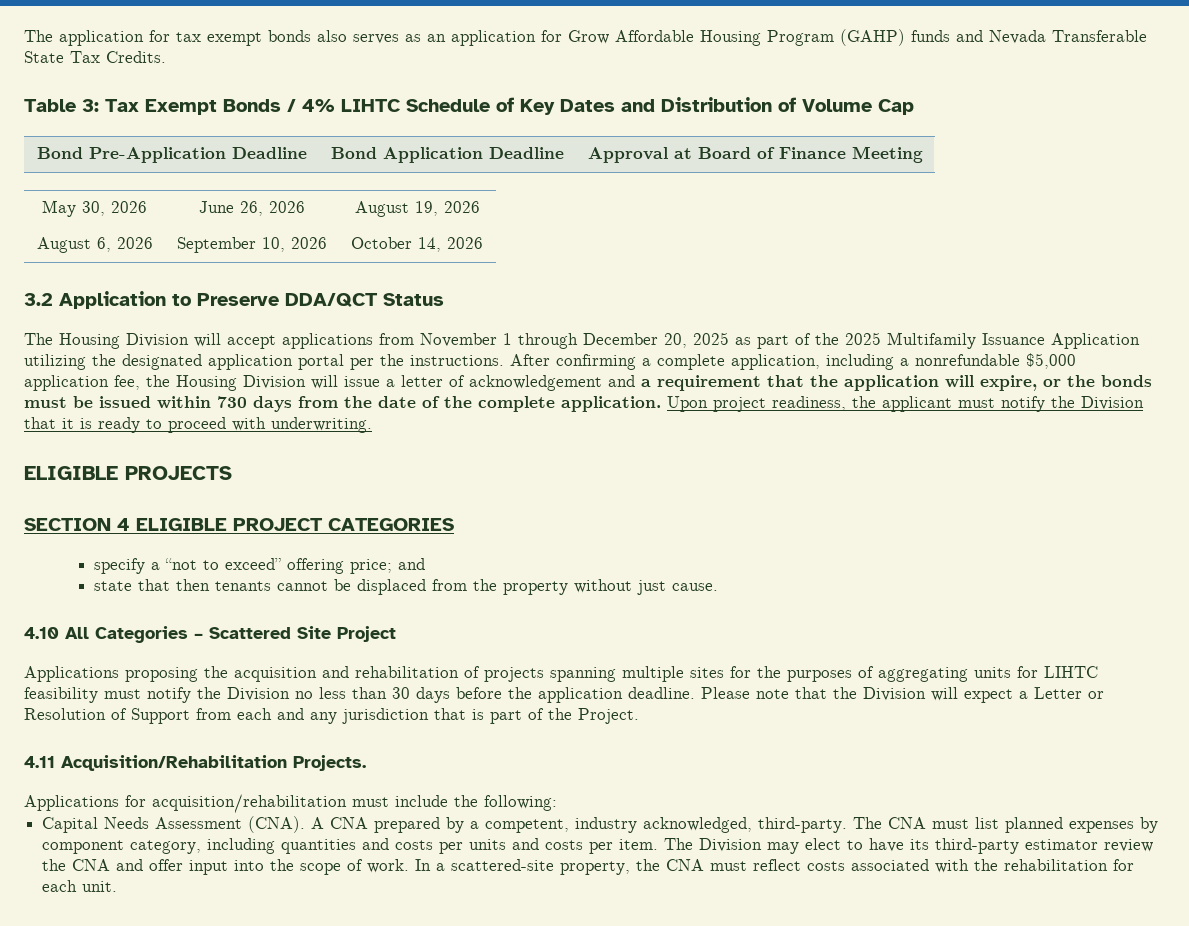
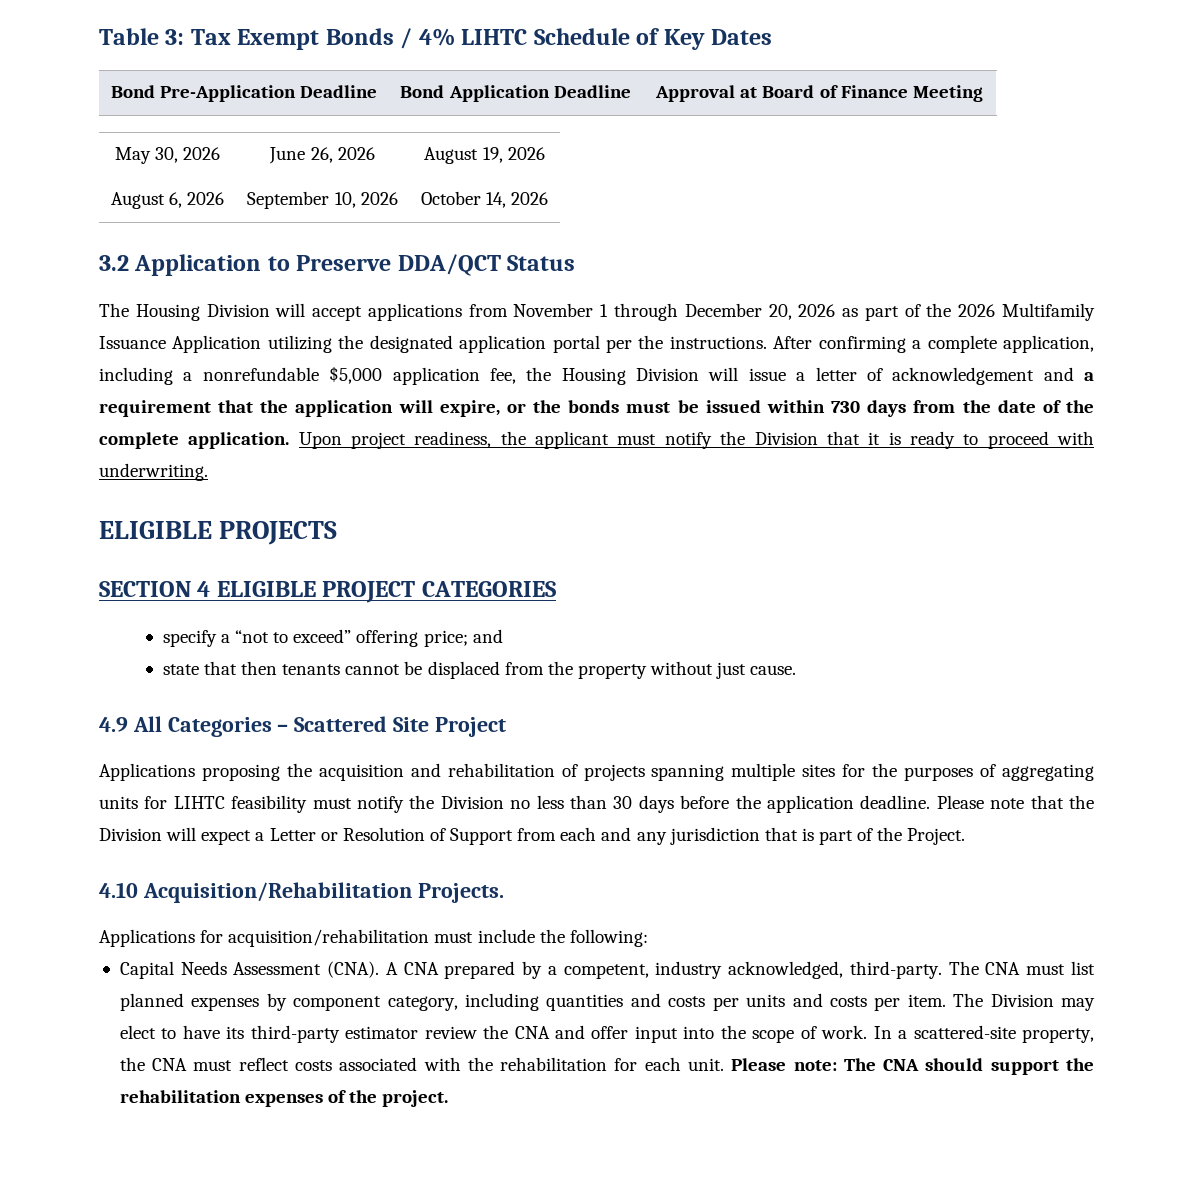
[24,29,1147,46] [24,51,166,63] The application for tax exempt bonds also serves as an application for Grow Affordable Housing Program (GAHP) funds and Nevada Transferable State Tax Credits. // -> (99, 36) none
[621,97,914,115] and Distribution of Volume Cap -> (773, 37) none
[693,332,729,345] 2025 -> [798,304,836,317] 2026
[845,332,881,345] 2025 -> [958,304,996,317] 2026
[24,627,59,639] 4.10 -> [99,717,128,732] 4.9
[24,756,55,768] 4.11 -> [99,882,138,898] 4.10
(118, 886) none -> [731,1058,1094,1075] [119,1090,449,1107] Please note: The CNA should support the rehabilitation expenses of the project.

